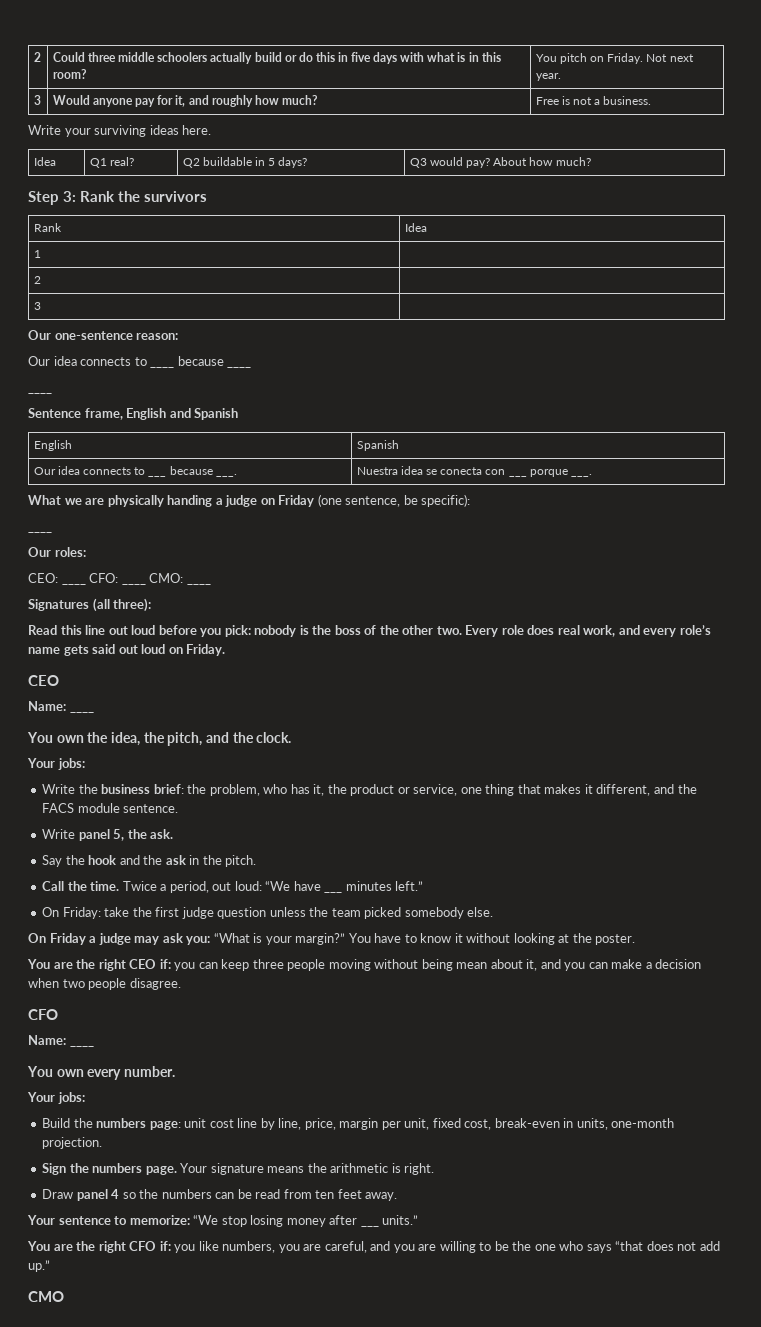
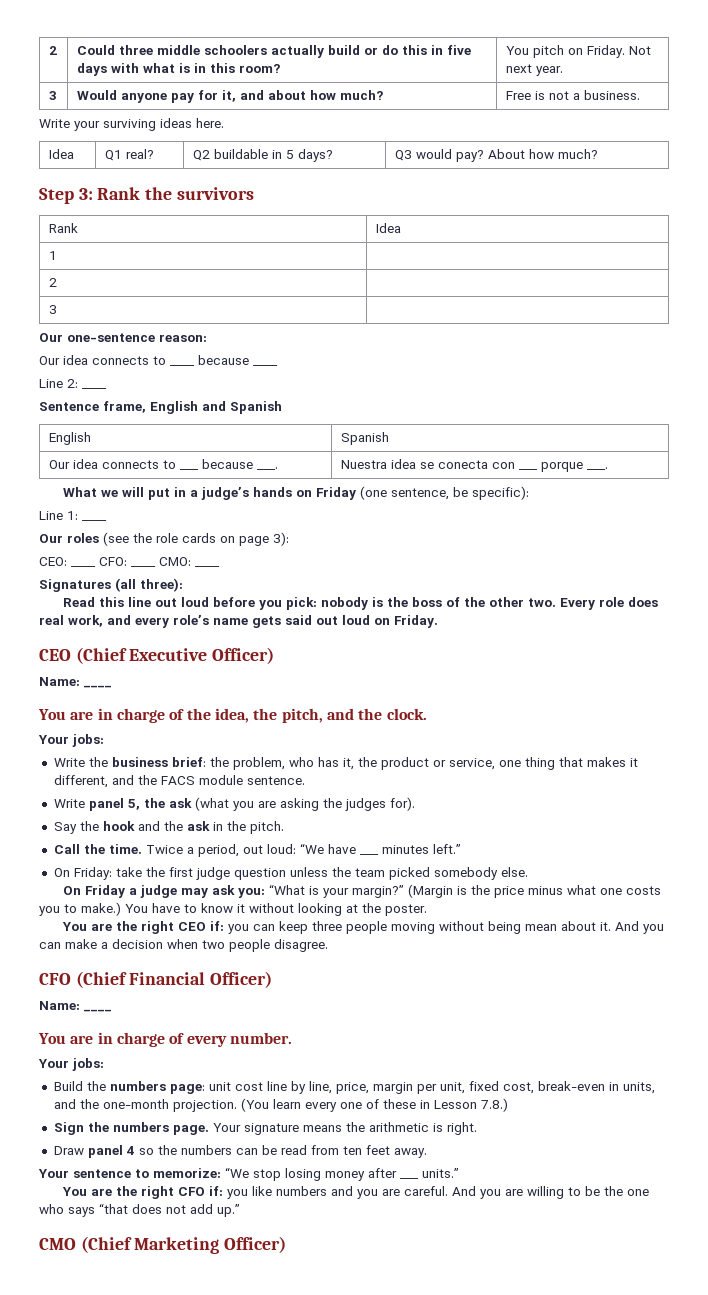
[211,95,253,107] roughly -> [267,90,306,100] about
(252, 367) none -> [39,379,78,388] Line 2:
[85,495,258,507] are physically handing a judge -> [121,487,292,500] will put in a judge’s hands
(471, 500) none -> [39,511,78,520] Line 1:
[54,547,86,557] roles: -> [67,532,289,546] roles (see the role cards on page 3):
[28,701,66,711] [69,711,94,713] [27,732,84,743] // Name: ____ // You own -> [75,647,275,664] [39,677,112,688] [38,708,185,723] (Chief Executive Officer) // Name: ____ // You are in charge of
[150,829,174,839] ask. -> [168,797,415,811] ask (what you are asking the judges for).
(346, 939) none -> [407,884,661,898] [39,902,121,916] (Margin is the price minus what one costs you to make.)
[526,959,561,971] it, and -> [599,921,639,931] it. And
[28,1035,66,1045] [69,1045,94,1047] [27,1066,84,1077] // Name: ____ // You own -> [75,971,273,988] [39,1001,112,1012] [38,1032,185,1047] (Chief Financial Officer) // Name: ____ // You are in charge of
(608, 1124) none -> [53,1099,99,1109] and the
(103, 1143) none -> [240,1098,508,1112] (You learn every one of these in Lesson 7.8.)
[222,1241,391,1253] numbers, you are careful, and -> [275,1186,476,1199] numbers and you are careful. And
(64, 1296) none -> [80,1236,287,1254] (Chief Marketing Officer)

